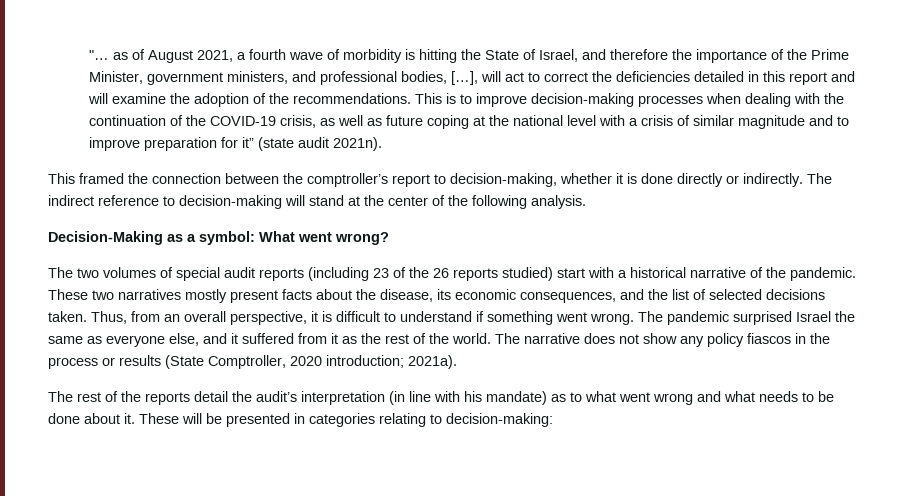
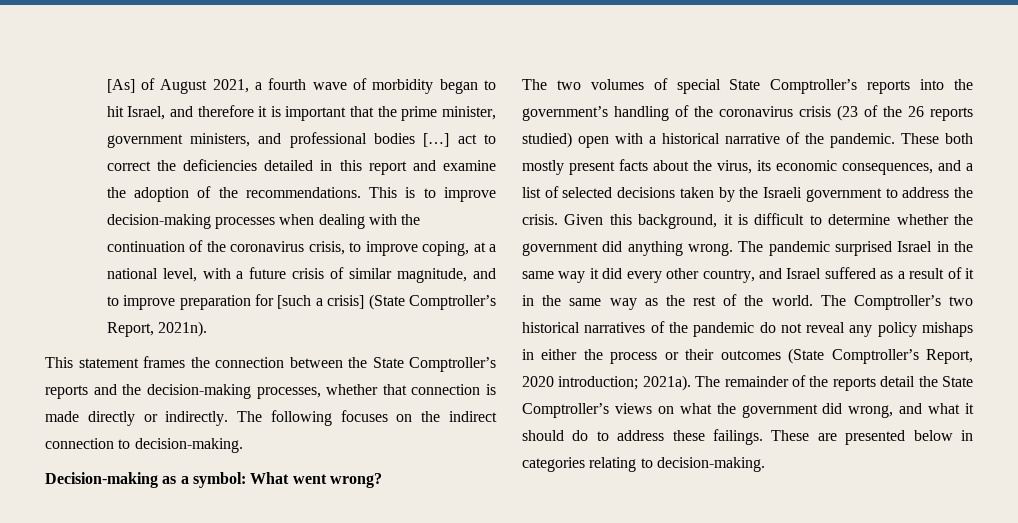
[89,50,129,60] "… as -> [106,79,135,93] [As]
[405,49,850,63] [89,71,144,84] is hitting the State of Israel, and therefore the importance of the Prime Minister, -> [439,79,496,94] [106,105,496,121] began to hit Israel, and therefore it is important that the prime minister,
[401,71,502,85] bodies, […], will -> [374,133,450,147] bodies […]
[88,93,109,104] will -> (436, 165) none
[210,115,639,129] COVID-19 crisis, as well as future coping at the national level with a -> [230,241,496,256] [106,267,287,282] coronavirus crisis, to improve coping, at a national level, with a future
[738,115,806,129] magnitude -> [397,268,468,283] magnitude,
[242,137,330,151] it” (state audit -> [277,294,496,310] [106,322,154,337] [such a crisis] (State Comptroller’s Report,
[79,173,124,184] framed -> [78,356,185,368] statement frames
[307,173,832,187] [48,195,586,209] [48,231,163,245] comptroller’s report to decision-making, whether it is done directly or indirectly. The indirect reference to decision-making will stand at the center of the following analysis. // Decision-Making -> [372,357,496,372] [45,384,496,399] [45,410,497,426] [45,438,243,453] [45,472,158,488] State Comptroller’s reports and the decision-making processes, whether that connection is made directly or indirectly. The following focuses on the indirect connection to decision-making. // Decision-making
[224,267,389,281] audit reports (including 23 -> [729,79,973,94] [522,105,858,121] State Comptroller’s reports into the government’s handling of the coronavirus crisis (23
[557,268,585,278] start -> [578,136,609,148] open
[92,289,181,300] two narratives -> [945,133,973,144] both
[380,289,433,302] disease, -> [717,160,752,174] virus,
[648,289,668,300] the -> [966,163,973,171] a
[48,311,587,325] taken. Thus, from an overall perspective, it is difficult to understand if something went -> [679,187,973,202] [522,213,973,229] [522,241,683,256] taken by the Israeli government to address the crisis. Given this background, it is difficult to determine whether the government did anything
[835,311,855,322] [48,333,338,347] the same as everyone else, and it suffered from it -> [936,241,973,252] [522,267,975,283] [522,295,637,310] in the same way it did every other country, and Israel suffered as a result of it in the same way
[524,333,830,347] [48,355,286,369] narrative does not show any policy fiascos in the process or results (State Comptroller, -> [853,295,973,310] [522,321,974,337] [522,348,973,364] Comptroller’s two historical narratives of the pandemic do not reveal any policy mishaps in either the process or their outcomes (State Comptroller’s Report,
[48,391,101,402] // The rest -> [695,376,789,387] The remainder
[256,391,834,405] [48,413,290,427] audit’s interpretation (in line with his mandate) as to what went wrong and what needs to be done about it. These will be presented -> [941,376,973,387] [522,403,974,418] [522,429,953,445] State Comptroller’s views on what the government did wrong, and what it should do to address these failings. These are presented below
[446,413,553,427] decision-making: -> [656,457,765,472] decision-making.

